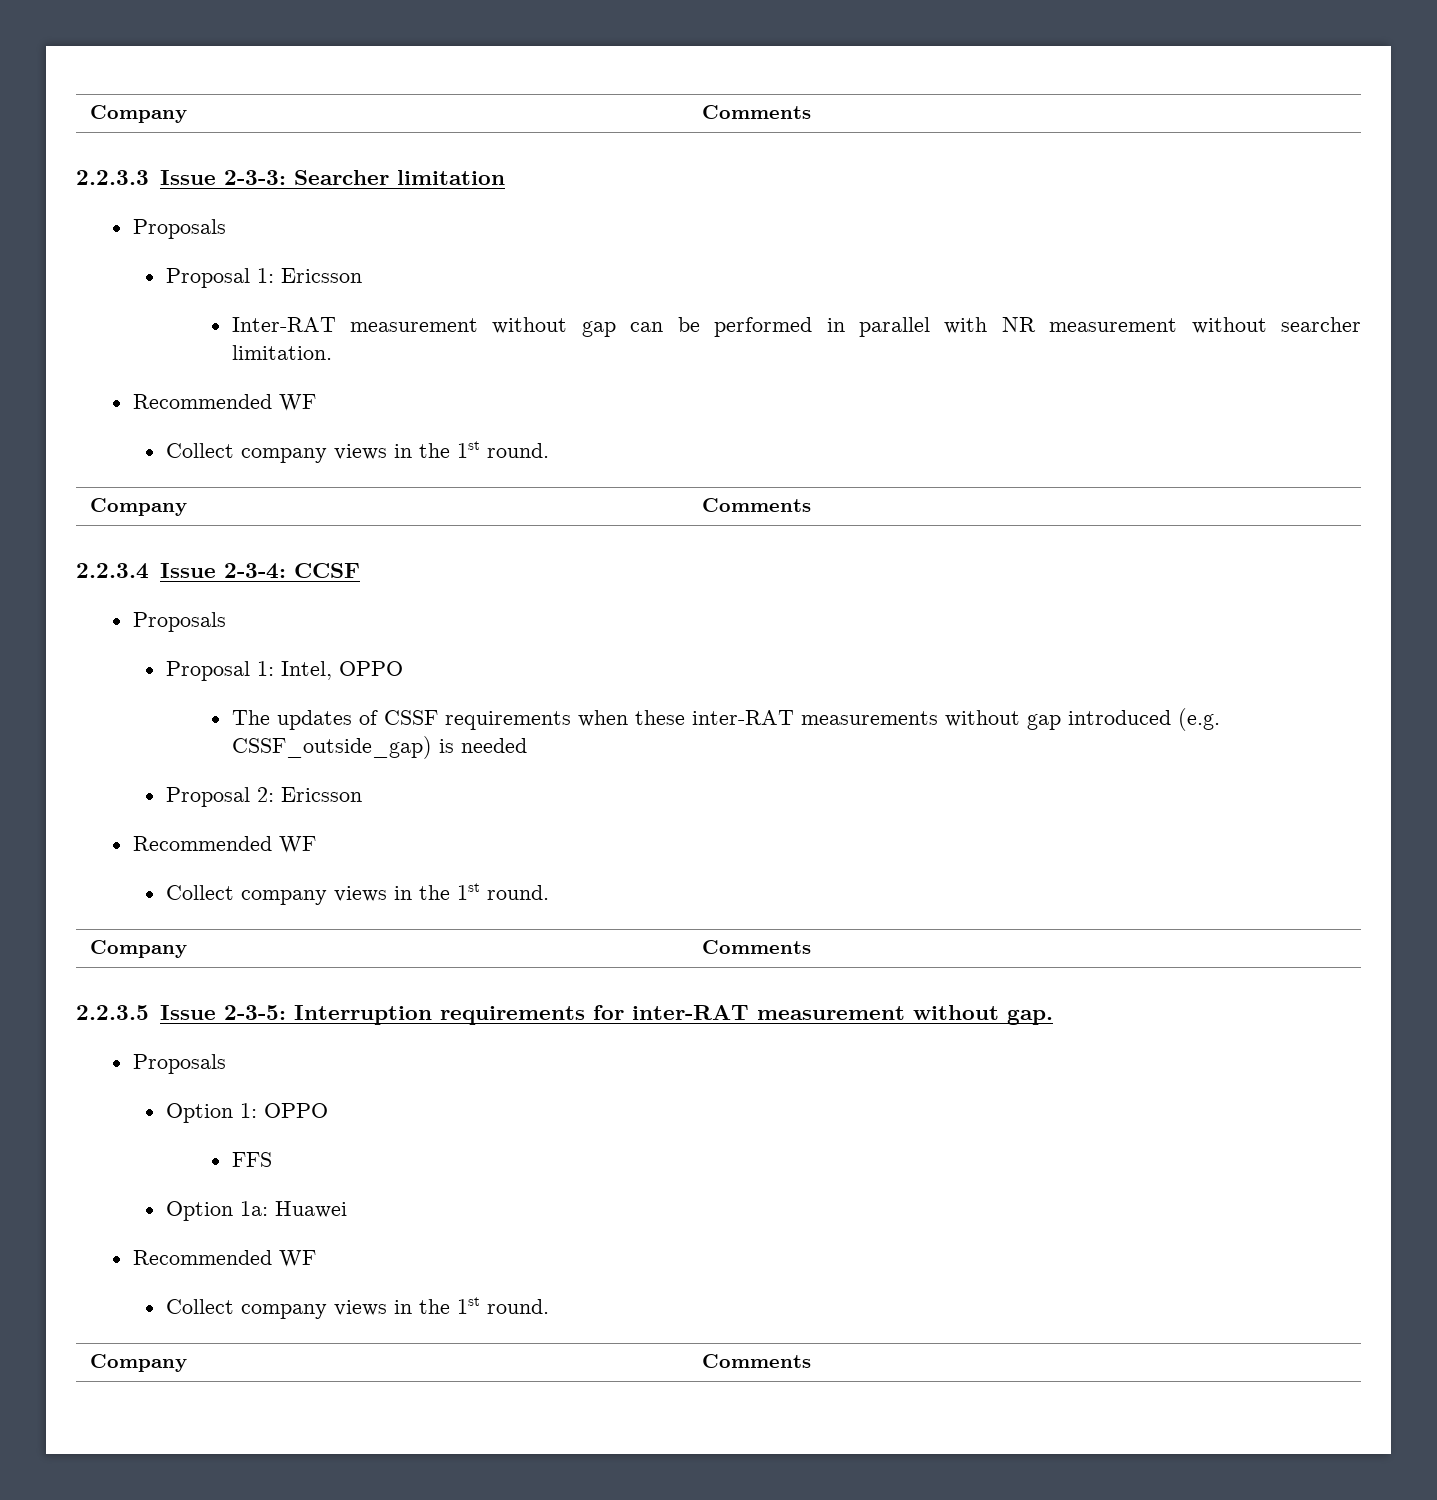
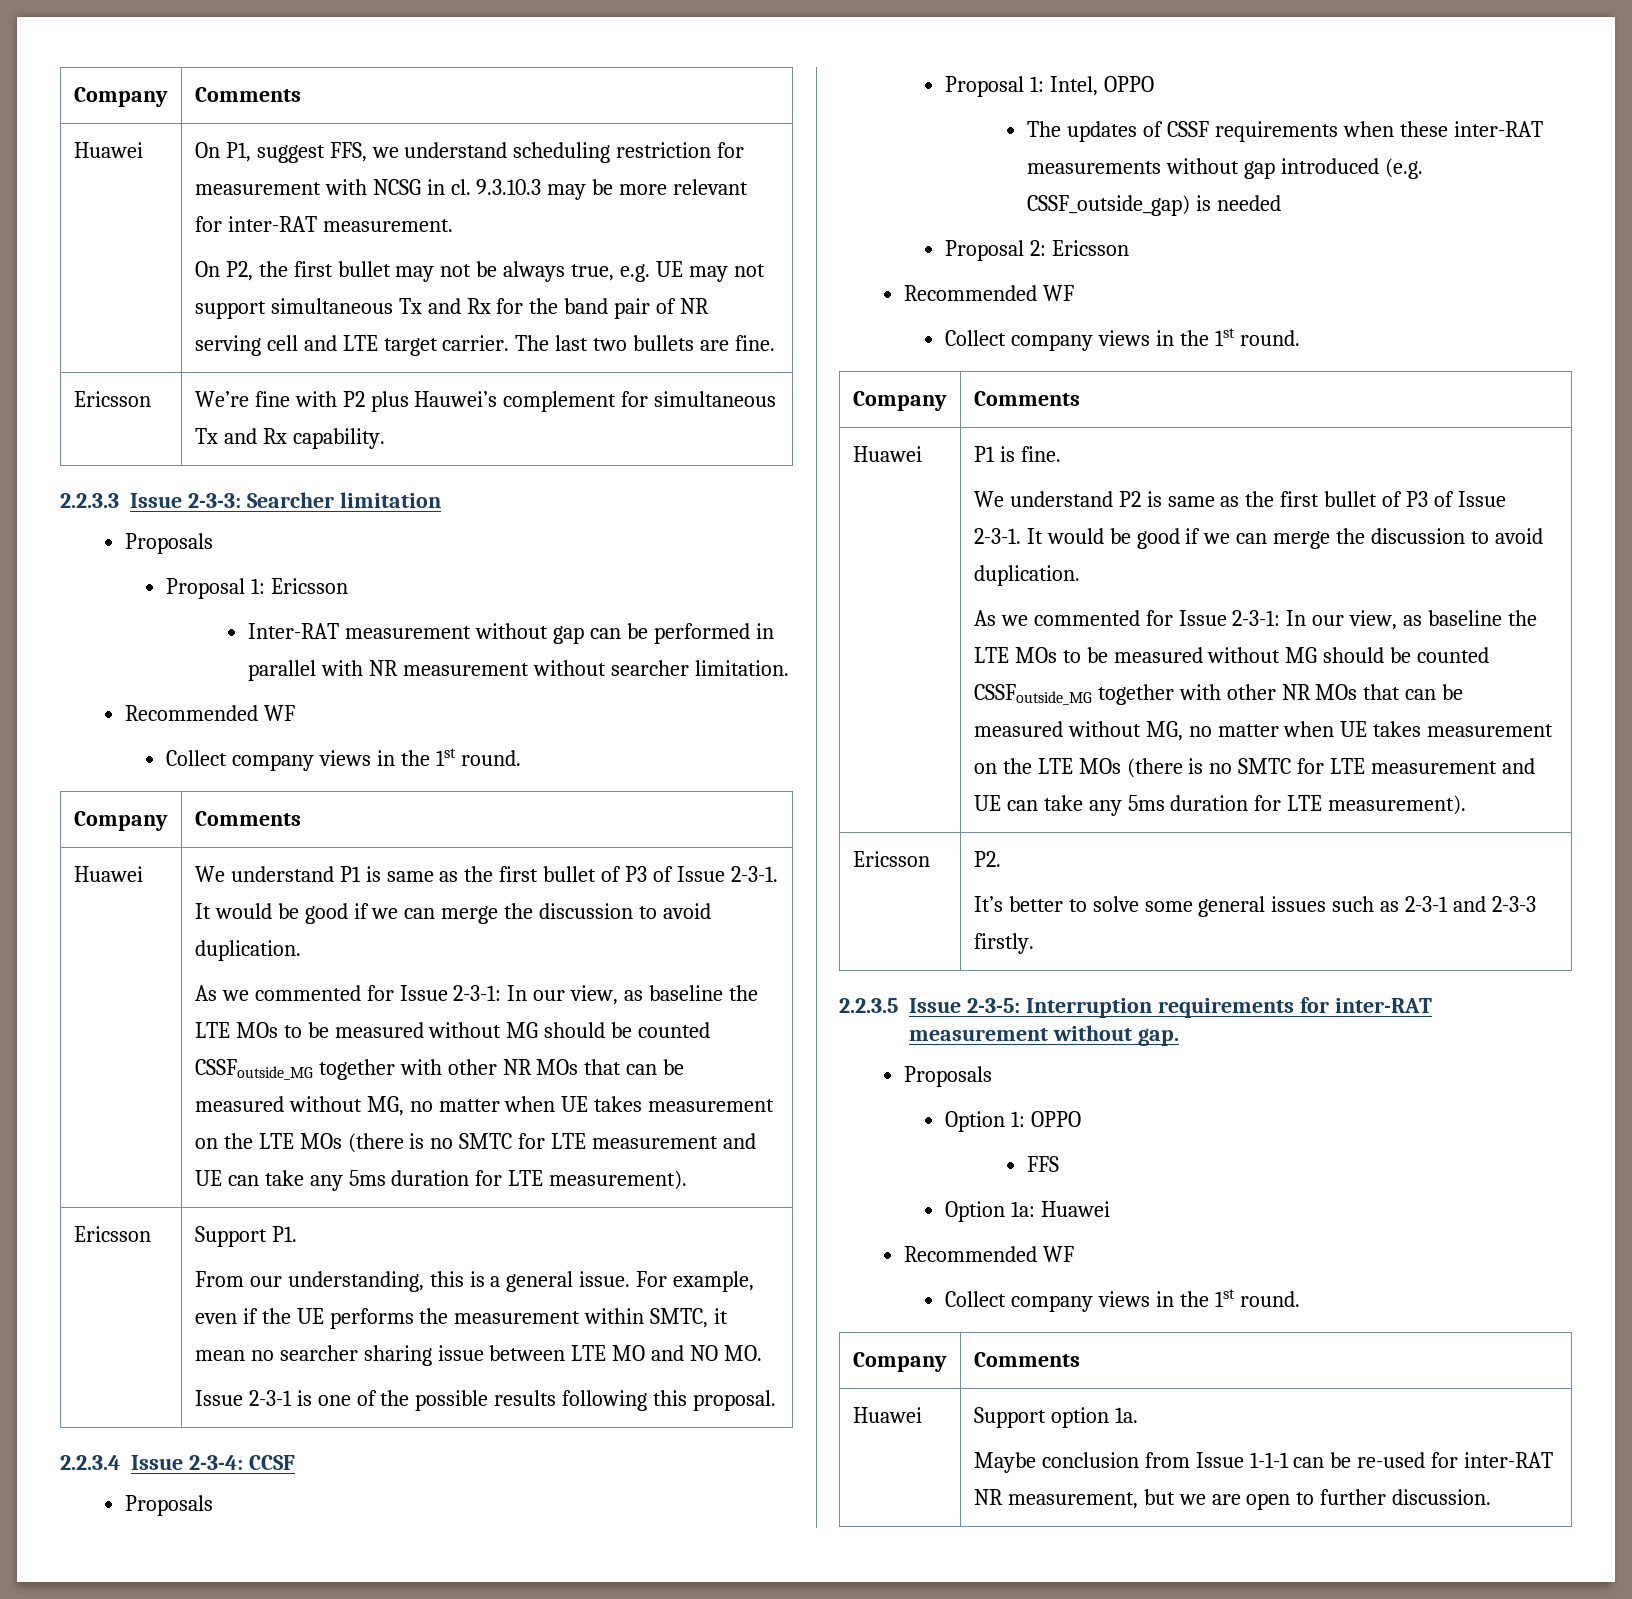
[89,105,187,123] [701,105,811,119] Company | Comments -> [73,87,168,107] [194,87,301,102] [73,142,143,158] [194,142,745,163] [194,179,749,200] [194,216,453,232] [194,261,765,282] [194,298,710,319] [194,335,776,356] [73,391,151,407] [194,391,777,412] [194,428,385,449] Company | Comments // Huawei | On P1, suggest FFS, we understand scheduling restriction for measurement with NCSG in cl. 9.3.10.3 may be more relevant for inter-RAT measurement. // On P2, the first bullet may not be always true, e.g. UE may not support simultaneous Tx and Rx for the band pair of NR serving cell and LTE target carrier. The last two bullets are fine. // Ericsson | We’re fine with P2 plus Hauwei’s complement for simultaneous Tx and Rx capability.
(811, 505) none -> [73,866,143,882] [194,866,778,882] [194,903,712,924] [194,940,301,961] [194,985,759,1005] [194,1022,711,1038] [194,1059,685,1080] [194,1096,775,1116] [194,1133,757,1153] [194,1170,688,1191] [73,1226,151,1242] [194,1226,297,1247] [194,1271,755,1292] [194,1308,729,1329] [194,1345,763,1366] [194,1390,777,1411] // Huawei | We understand P1 is same as the first bullet of P3 of Issue 2-3-1. It would be good if we can merge the discussion to avoid duplication. // As we commented for Issue 2-3-1: In our view, as baseline the LTE MOs to be measured without MG should be counted CSSFoutside_MG together with other NR MOs that can be measured without MG, no matter when UE takes measurement on the LTE MOs (there is no SMTC for LTE measurement and UE can take any 5ms duration for LTE measurement). // Ericsson | Support P1. // From our understanding, this is a general issue. For example, even if the UE performs the measurement within SMTC, it mean no searcher sharing issue between LTE MO and NO MO. // Issue 2-3-1 is one of the possible results following this proposal.
(811, 947) none -> [852,446,922,462] [973,446,1061,462] [973,491,1507,507] [973,528,1544,549] [973,565,1080,586] [973,610,1538,630] [973,647,1490,663] [973,684,1464,705] [973,721,1554,741] [973,758,1536,778] [973,795,1467,816] [852,851,930,867] [973,851,1001,867] [973,896,1537,917] [973,933,1034,954] // Huawei | P1 is fine. // We understand P2 is same as the first bullet of P3 of Issue 2-3-1. It would be good if we can merge the discussion to avoid duplication. // As we commented for Issue 2-3-1: In our view, as baseline the LTE MOs to be measured without MG should be counted CSSFoutside_MG together with other NR MOs that can be measured without MG, no matter when UE takes measurement on the LTE MOs (there is no SMTC for LTE measurement and UE can take any 5ms duration for LTE measurement). // Ericsson | P2. // It’s better to solve some general issues such as 2-3-1 and 2-3-3 firstly.
(811, 1361) none -> [852,1407,922,1423] [973,1407,1138,1428] [973,1452,1554,1473] [973,1489,1492,1510] // Huawei | Support option 1a. // Maybe conclusion from Issue 1-1-1 can be re-used for inter-RAT NR measurement, but we are open to further discussion.

